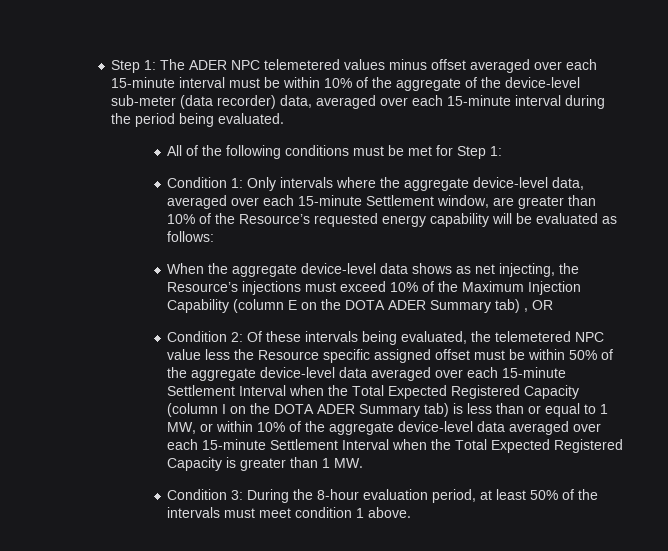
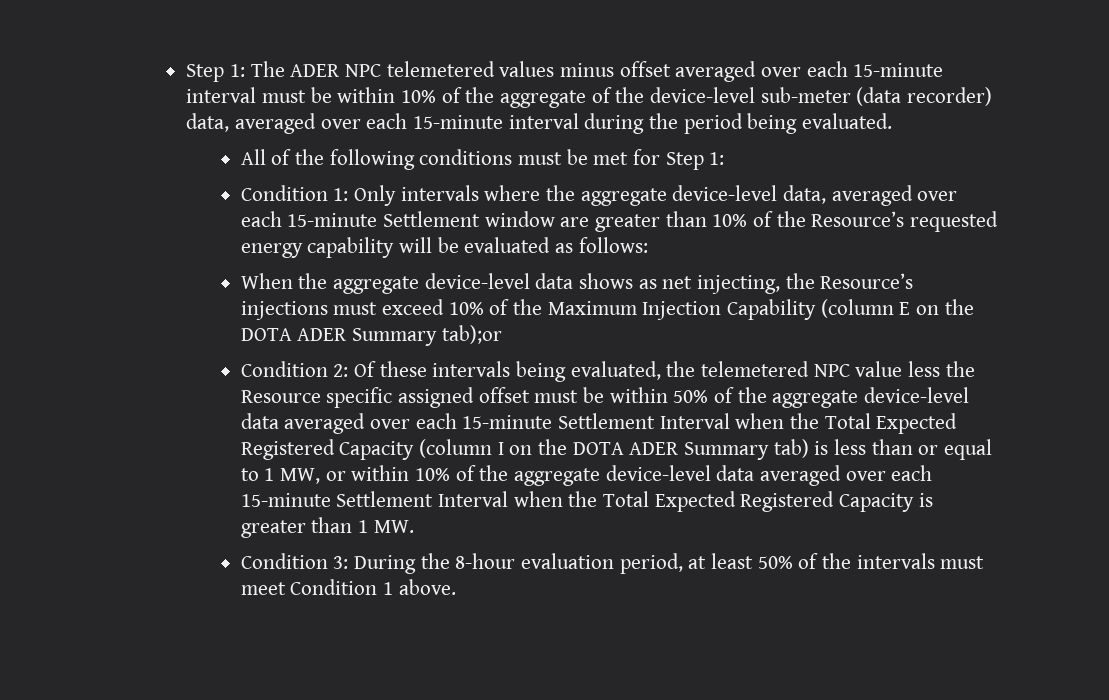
[437,195,490,208] window, -> [484,211,555,227] window
[495,299,554,313] tab) , OR -> [441,325,502,344] tab);or
[295,507,353,518] condition -> [290,579,378,595] Condition

